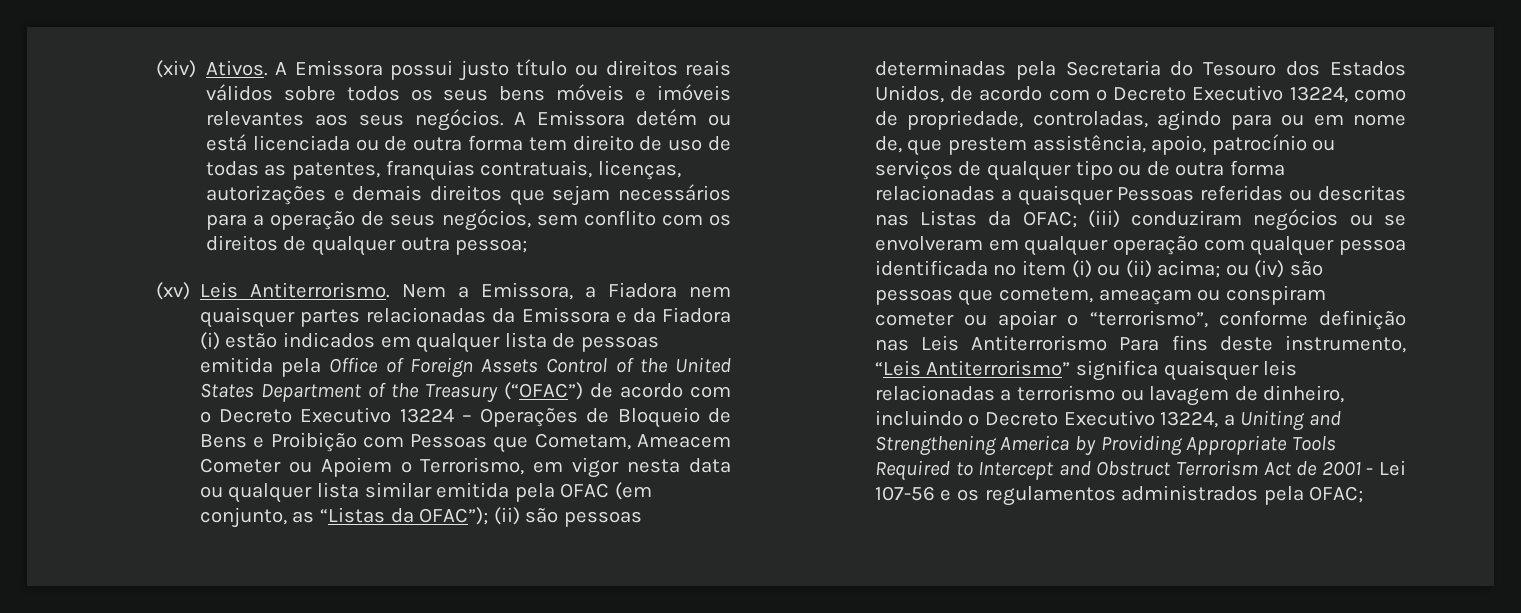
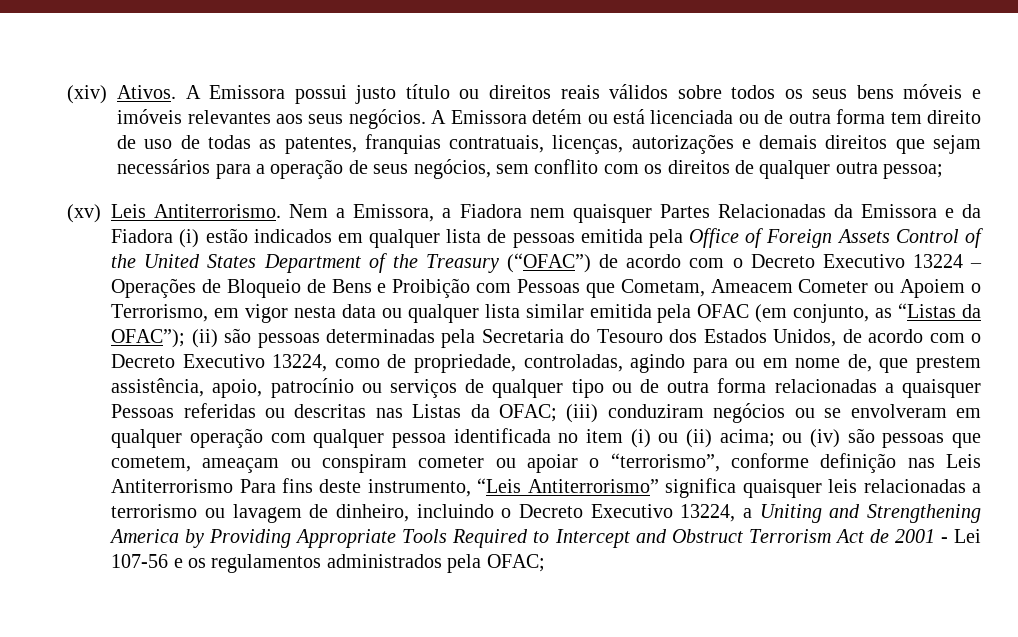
[300,307,487,327] partes relacionadas -> [659,204,826,218] Partes Relacionadas

